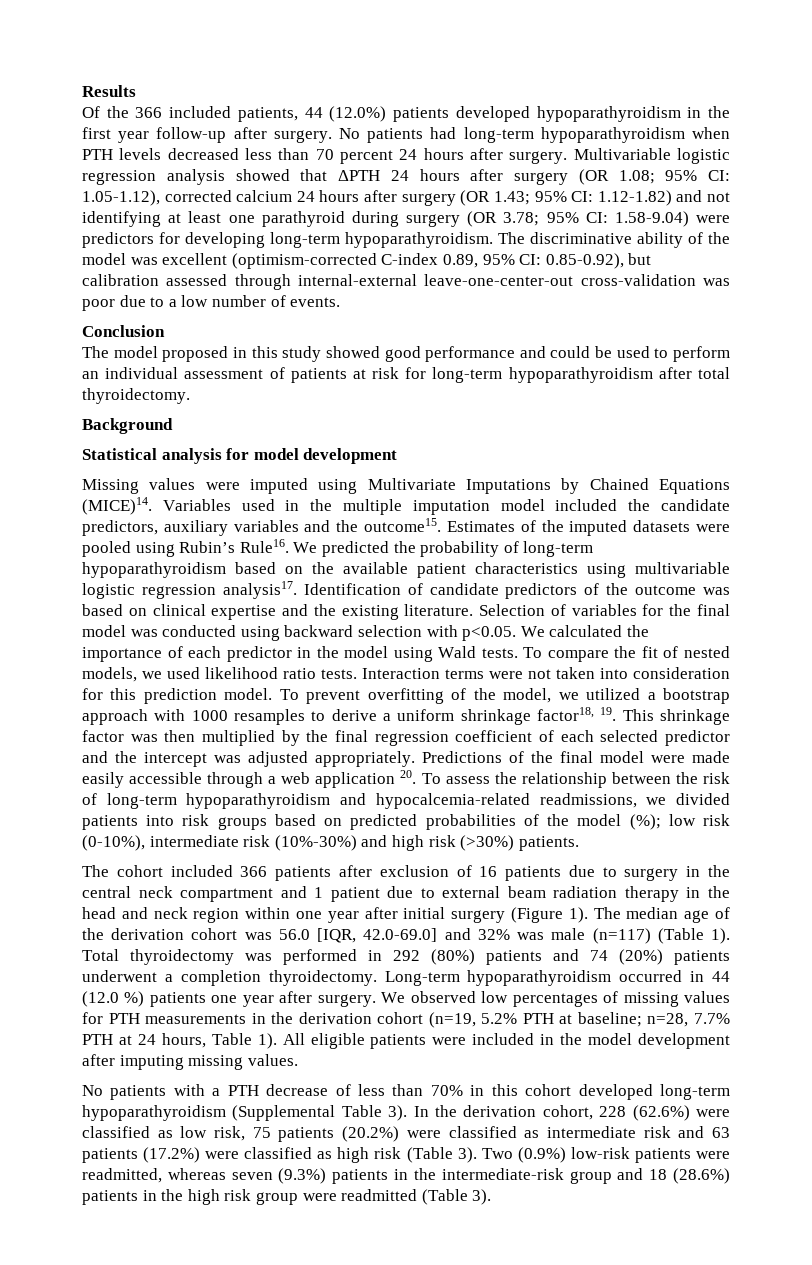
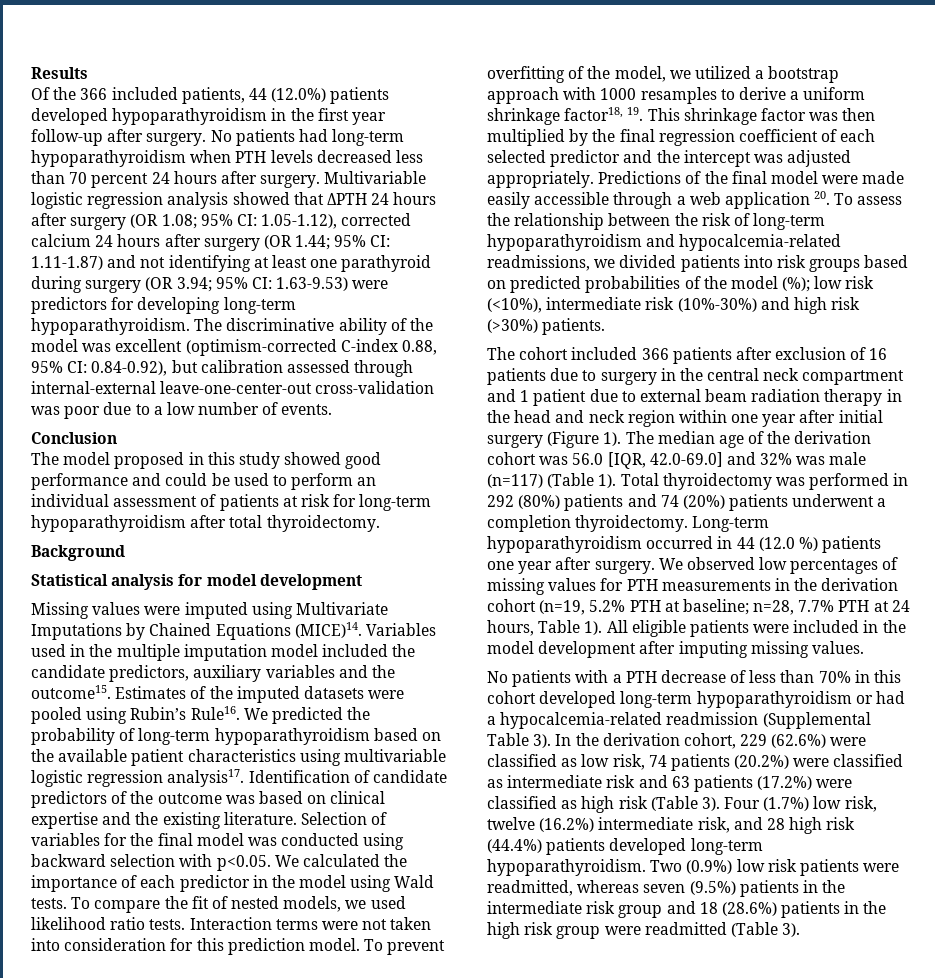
[493,190,672,206] 1.43; 95% CI: 1.12-1.82) -> [295,235,391,250] [31,256,103,270] 1.44; 95% CI: 1.11-1.87)
[503,211,689,227] 3.78; 95% CI: 1.58-9.04) -> [176,277,349,292] 3.94; 95% CI: 1.63-9.53)
[442,253,624,269] 0.89, 95% CI: 0.85-0.92), -> [401,340,437,355] [31,361,168,376] 0.88, 95% CI: 0.84-0.92),
[82,835,145,851] (0-10%), -> [487,298,542,313] (<10%),
(226, 1113) none -> [855,691,905,704] [487,712,759,729] or had a hypocalcemia-related readmission
[599,1106,627,1117] 228 -> [740,734,768,746] 229
[252,1127,271,1138] 75 -> [648,755,667,767] 74
[481,1147,630,1163] Two (0.9%) low-risk -> [724,796,877,812] [487,817,856,834] [487,838,763,855] [487,859,797,876] Four (1.7%) low risk, twelve (16.2%) intermediate risk, and 28 high risk (44.4%) patients developed long-term hypoparathyroidism. Two (0.9%) low risk
[278,1168,564,1184] (9.3%) patients in the intermediate-risk -> [689,880,846,897] [487,901,616,914] (9.5%) patients in the intermediate risk

